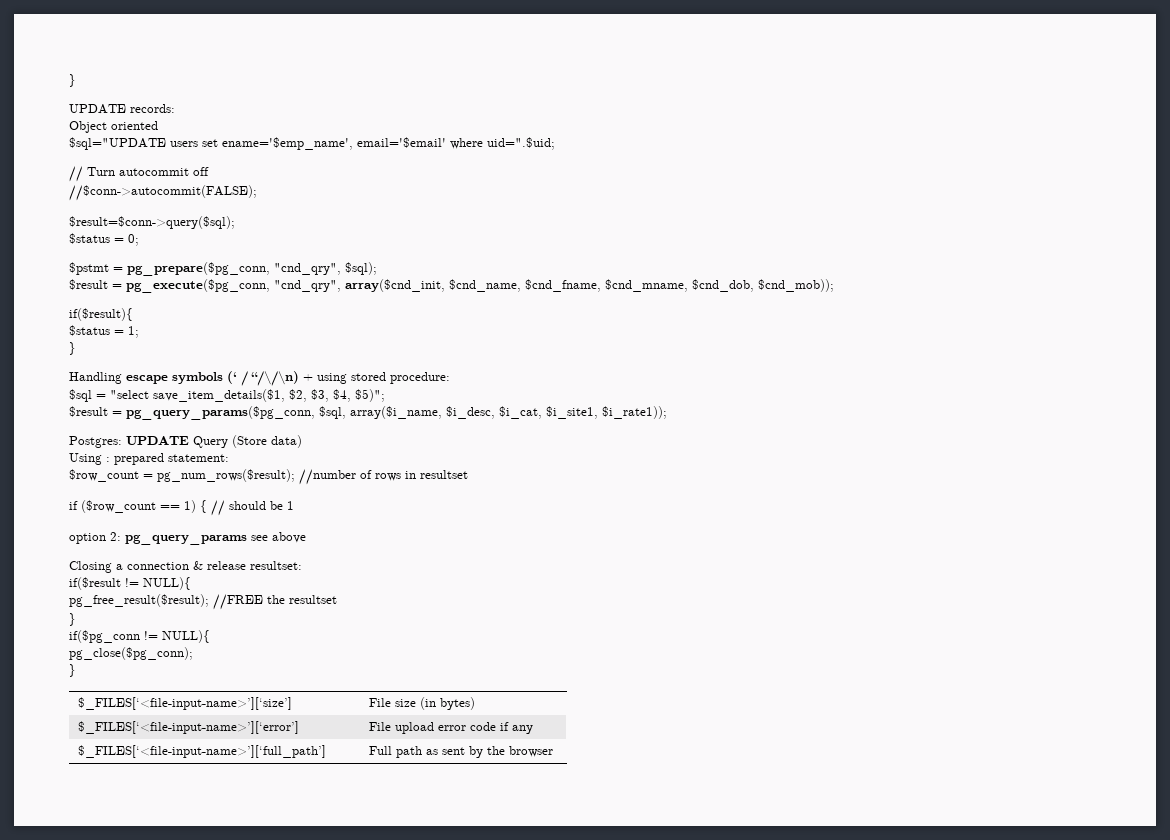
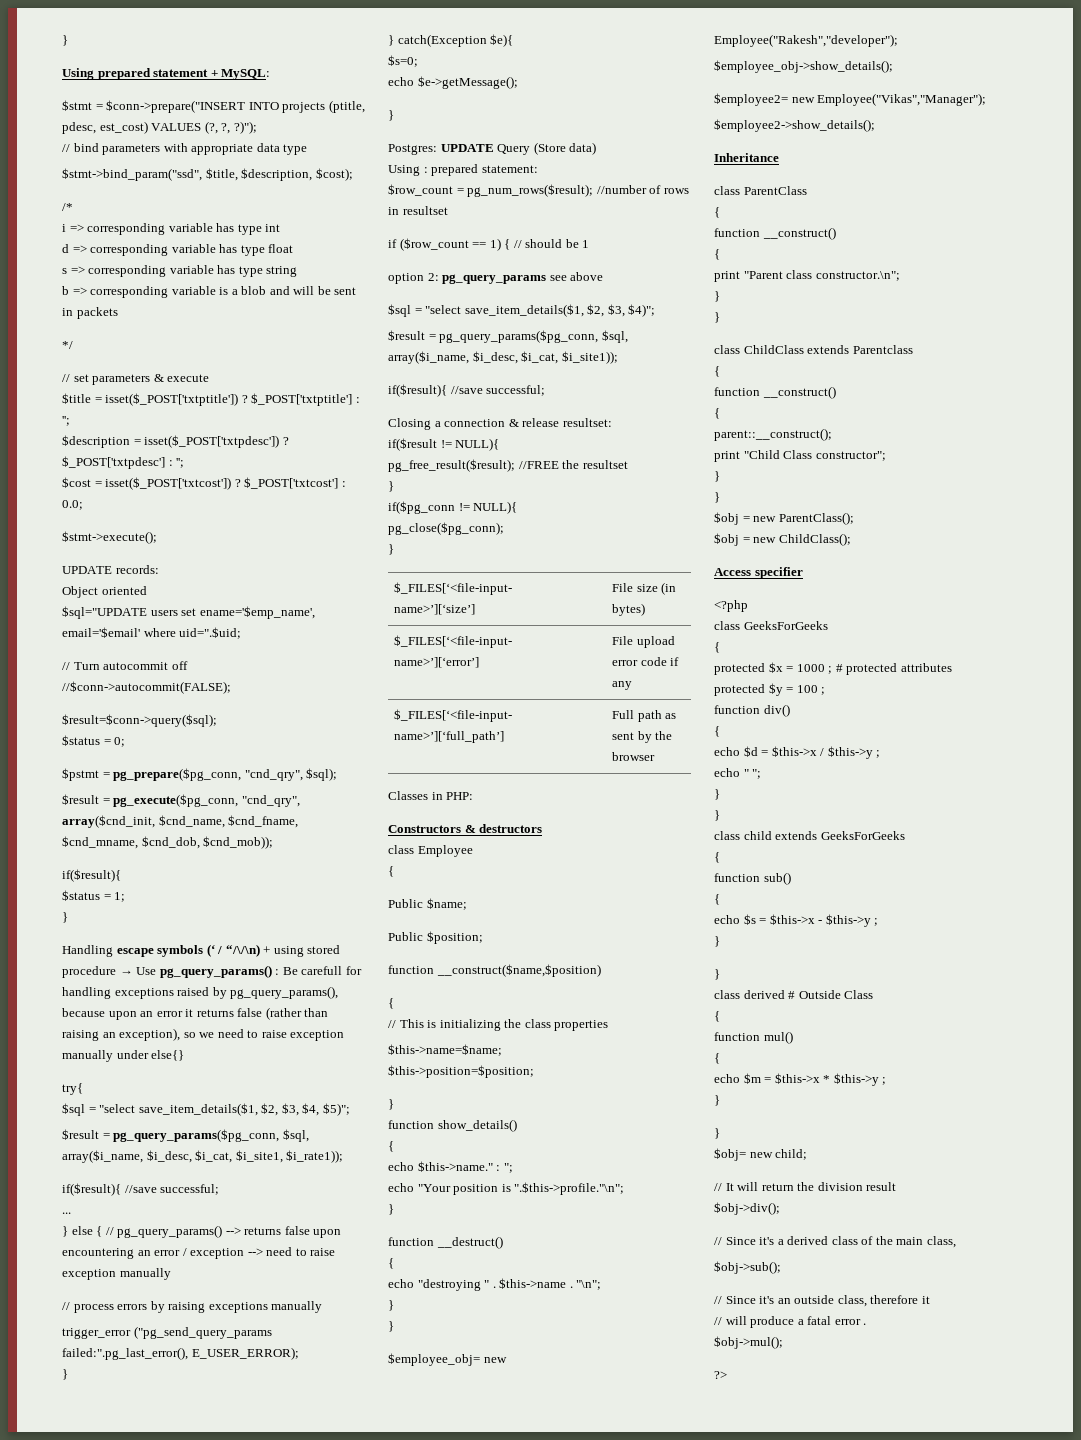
[69,74,76,87] } -> [62,35,68,46] [62,68,271,80] [62,100,365,113] [62,121,257,134] [62,143,308,155] [62,168,353,181] [62,203,73,211] [62,223,281,235] [62,244,294,256] [62,265,298,277] [62,286,357,298] [62,307,118,319] [62,341,73,349] [62,374,210,385] [62,393,360,406] [62,416,70,426] [62,435,289,448] [62,456,185,469] [62,477,346,490] [62,500,83,510] [62,531,157,544] } // Using prepared statement + MySQL: // $stmt = $conn->prepare("INSERT INTO projects (ptitle, pdesc, est_cost) VALUES (?, ?, ?)"); // // bind parameters with appropriate data type // $stmt->bind_param("ssd", $title, $description, $cost); // /* // i => corresponding variable has type int // d => corresponding variable has type float // s => corresponding variable has type string // b => corresponding variable is a blob and will be sent in packets // */ // // set parameters & execute // $title = isset($_POST['txtptitle']) ? $_POST['txtptitle'] : ''; // $description = isset($_POST['txtpdesc']) ? $_POST['txtpdesc'] : ''; // $cost = isset($_POST['txtcost']) ? $_POST['txtcost'] : 0.0; // $stmt->execute();
[390,372,450,384] procedure: -> [62,965,362,978] [62,986,339,999] [62,1007,329,1020] [62,1028,345,1041] [62,1050,185,1062] [62,1083,83,1095] procedure → Use pg_query_params() : Be carefull for handling exceptions raised by pg_query_params(), because upon an error it returns false (rather than raising an exception), so we need to raise exception manually under else{} // try{
(667, 412) none -> [62,1183,220,1196] [62,1212,71,1214] [62,1225,342,1238] [62,1247,336,1259] [62,1268,171,1280] [62,1301,323,1313] [62,1326,272,1339] [62,1347,299,1360] [62,1369,68,1380] [388,34,514,47] [388,55,418,67] [388,76,518,89] [388,110,394,121] // if($result){ //save successful; // ... // } else { // pg_query_params() --> returns false upon encountering an error / exception --> need to raise exception manually // // process errors by raising exceptions manually // trigger_error ("pg_send_query_params failed:".pg_last_error(), E_USER_ERROR); // } // } catch(Exception $e){ // $s=0; // echo $e->getMessage(); // }
(306, 537) none -> [388,304,656,317] [388,330,628,343] [388,351,618,364] [388,384,546,397] // $sql = "select save_item_details($1, $2, $3, $4)"; // $result = pg_query_params($pg_conn, $sql, array($i_name, $i_desc, $i_cat, $i_site1)); // if($result){ //save successful;
(553, 751) none -> [388,791,474,800] [388,824,543,833] [388,845,473,857] [388,866,394,877] [388,898,467,910] [388,931,483,944] [388,964,601,977] [388,998,394,1009] [388,1019,609,1031] [388,1044,502,1056] [388,1065,534,1078] [388,1099,394,1110] [388,1119,517,1132] [388,1141,394,1152] [388,1161,513,1173] [388,1182,625,1195] [388,1204,394,1215] [388,1236,503,1249] [388,1258,394,1269] [388,1278,602,1291] [388,1300,394,1311] [388,1321,394,1332] [388,1353,507,1366] [714,34,898,47] [714,60,893,73] [714,93,987,106] [714,119,875,132] [714,153,779,162] [714,186,807,195] [714,207,720,218] [714,227,836,240] [714,249,720,260] [714,270,900,282] [714,291,720,302] [714,312,720,323] [714,345,913,354] [714,366,720,377] [714,386,836,399] [714,408,720,419] [714,428,832,441] [714,450,886,462] [714,471,720,482] [714,492,720,503] [714,512,854,525] [714,533,851,546] [714,567,803,579] [714,600,748,612] [714,621,828,630] [714,642,720,653] [714,662,952,675] [714,683,826,696] [714,704,790,717] [714,726,720,737] [714,746,881,759] [714,768,762,779] [714,789,720,800] [714,810,720,821] [714,831,905,840] [714,852,720,863] [714,872,791,885] [714,894,720,905] [714,914,879,927] [714,936,720,947] [714,969,720,980] [714,990,874,999] [714,1011,720,1022] [714,1031,793,1044] [714,1053,720,1064] [714,1073,887,1086] [714,1095,720,1106] [714,1128,720,1139] [714,1148,808,1161] [714,1182,897,1191] [714,1202,780,1215] [714,1236,956,1248] [714,1261,781,1274] [714,1295,930,1307] [714,1316,867,1328] [714,1336,783,1349] [714,1371,727,1379] // Classes in PHP: // Constructors & destructors // class Employee // { // Public $name; // Public $position; // function __construct($name,$position) // { // // This is initializing the class properties // $this->name=$name; // $this->position=$position; // } // function show_details() // { // echo $this->name." : "; // echo "Your position is ".$this->profile."\n"; // } // function __destruct() // { // echo "destroying " . $this->name . "\n"; // } // } // $employee_obj= new Employee("Rakesh","developer"); // $employee_obj->show_details(); // $employee2= new Employee("Vikas","Manager"); // $employee2->show_details(); // Inheritance // class ParentClass // { // function __construct() // { // print "Parent class constructor.\n"; // } // } // class ChildClass extends Parentclass // { // function __construct() // { // parent::__construct(); // print "Child Class constructor"; // } // } // $obj = new ParentClass(); // $obj = new ChildClass(); // Access specifier // <?php // class GeeksForGeeks // { // protected $x = 1000 ; # protected attributes // protected $y = 100 ; // function div() // { // echo $d = $this->x / $this->y ; // echo " "; // } // } // class child extends GeeksForGeeks // { // function sub() // { // echo $s = $this->x - $this->y ; // } // } // class derived # Outside Class // { // function mul() // { // echo $m = $this->x * $this->y ; // } // } // $obj= new child; // // It will return the division result // $obj->div(); // // Since it's a derived class of the main class, // $obj->sub(); // // Since it's an outside class, therefore it // // will produce a fatal error . // $obj->mul(); // ?>

